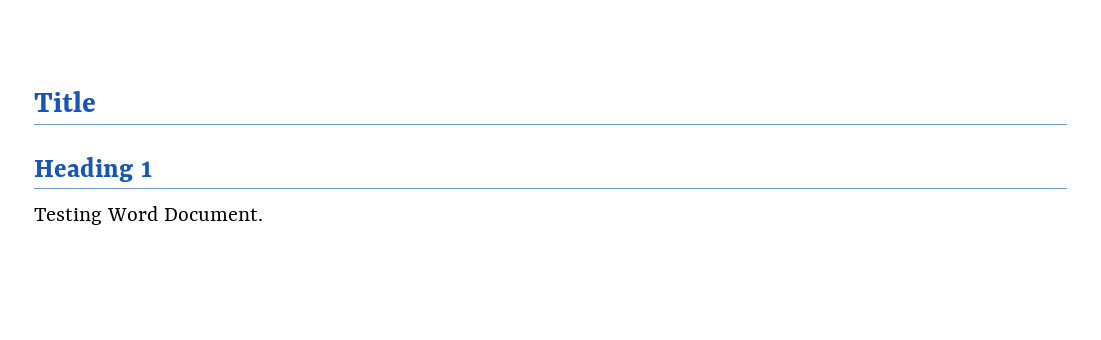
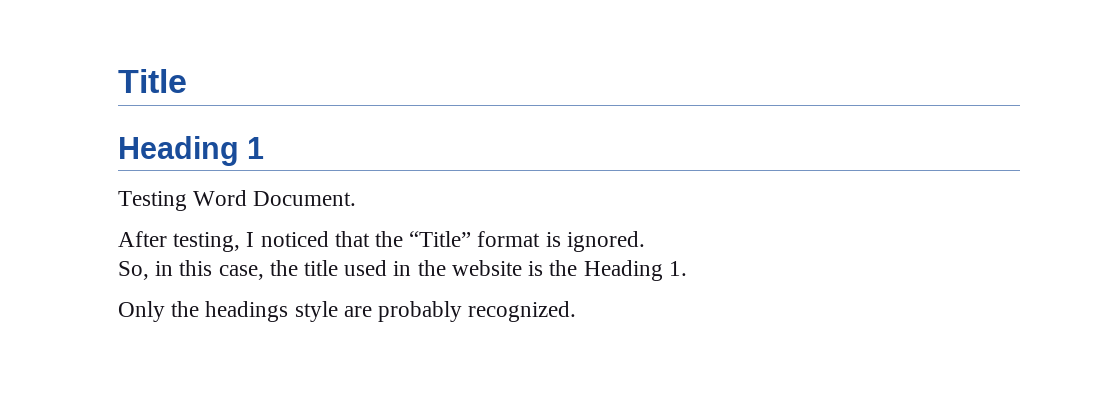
(264, 214) none -> [118,231,645,252] [118,260,687,281] [118,301,577,322] // After testing, I noticed that the “Title” format is ignored. // So, in this case, the title used in the website is the Heading 1. // Only the headings style are probably recognized.

